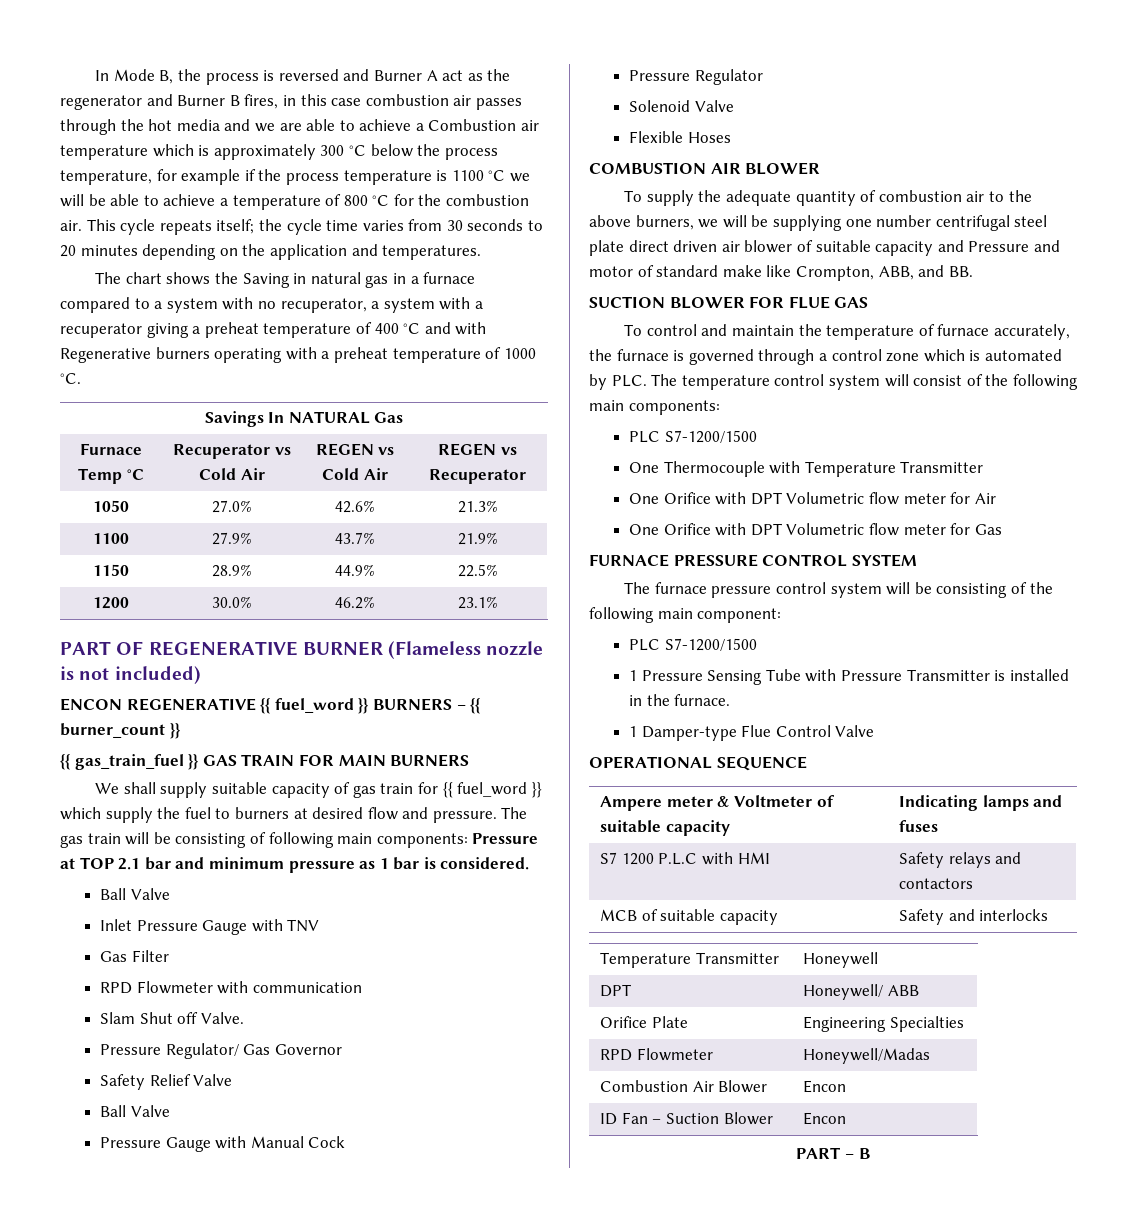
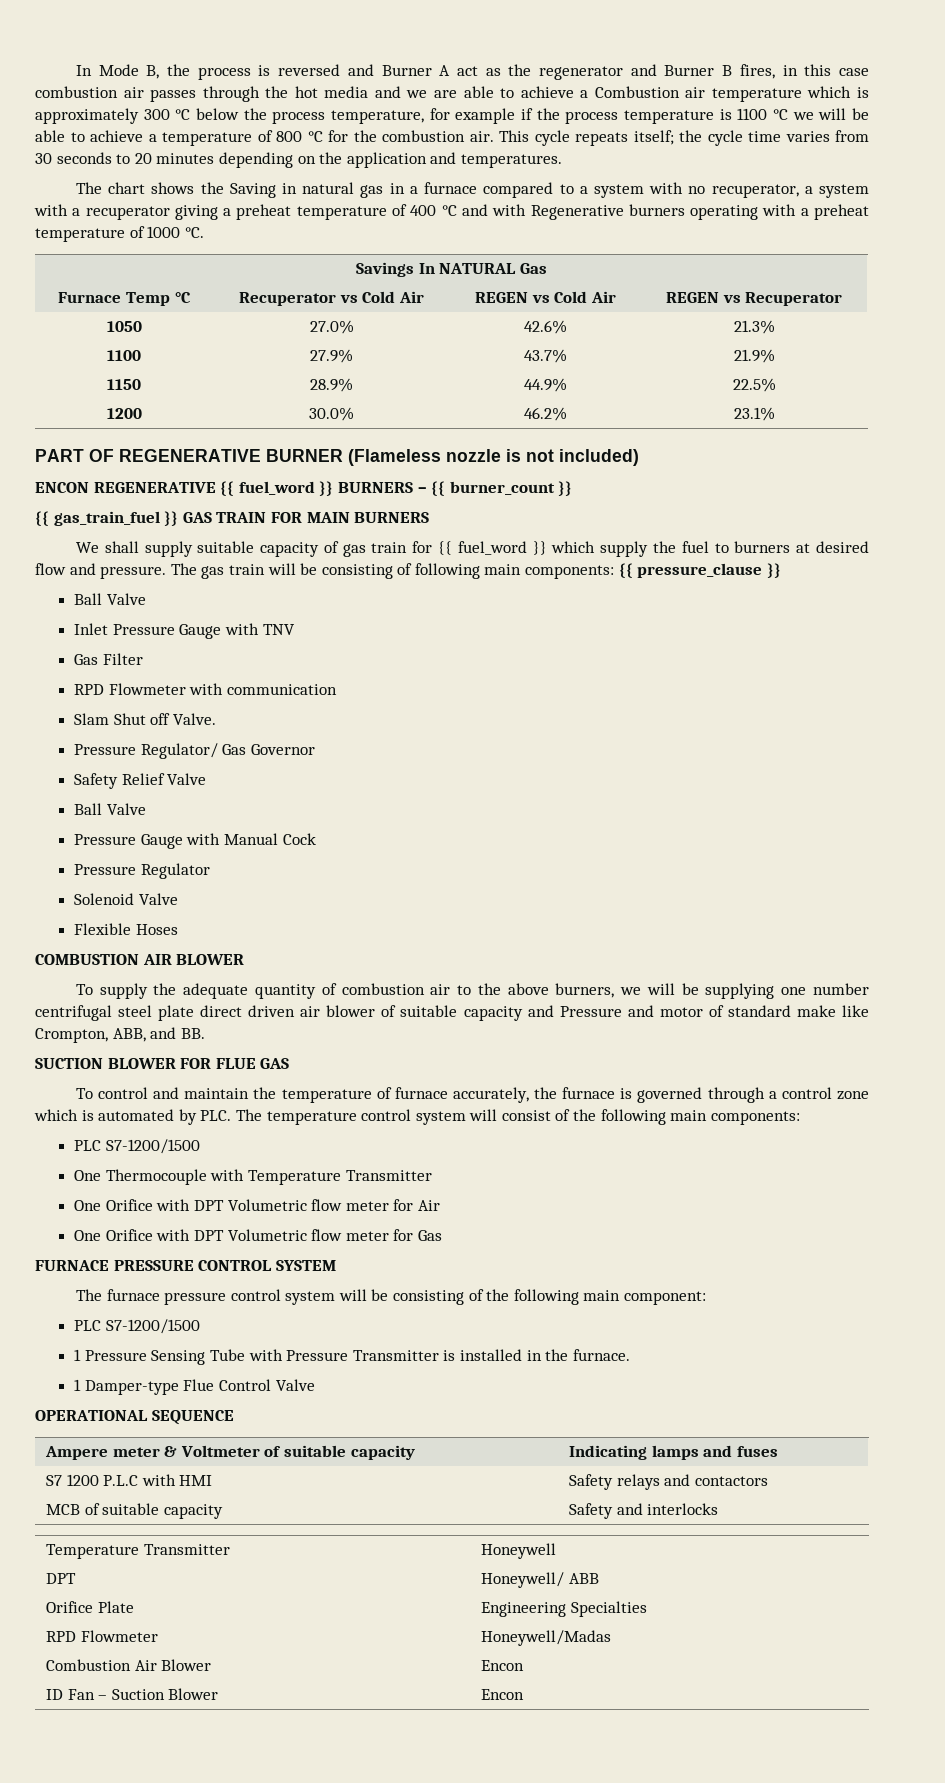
[472,833,539,844] [60,857,530,873] Pressure at TOP 2.1 bar and minimum pressure as 1 bar is considered. -> [618,563,781,578] {{ pressure_clause }}
[796,1147,870,1159] // PART – B -> (525, 1694) none

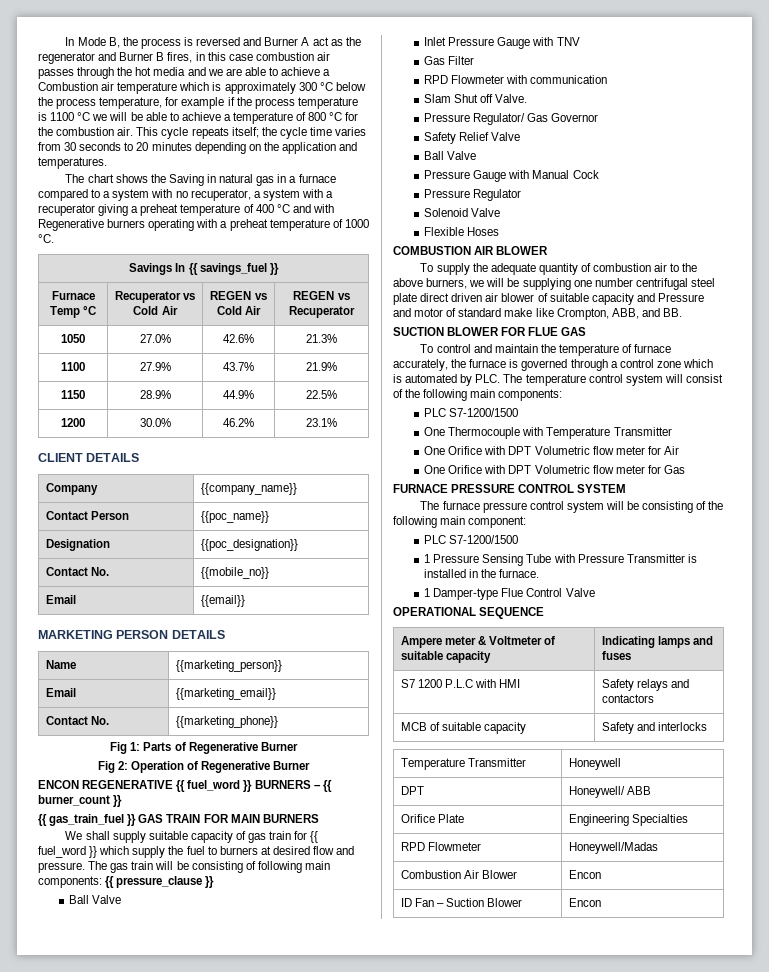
[439,263,547,274] NATURAL Gas -> [188,263,279,275] {{ savings_fuel }}
[35,449,639,466] PART OF REGENERATIVE BURNER (Flameless nozzle is not included) -> [38,453,140,462] [45,483,98,495] [200,483,297,495] [45,511,129,520] [200,511,269,523] [45,539,110,551] [200,539,298,551] [45,567,109,576] [200,567,269,579] [45,595,76,604] [200,595,245,607] [38,630,225,639] [45,660,76,669] [175,660,282,672] [45,688,76,697] [175,688,276,700] [45,716,109,725] [175,716,278,728] [110,742,298,754] [97,761,311,773] CLIENT DETAILS // Company | {{company_name}} // Contact Person | {{poc_name}} // Designation | {{poc_designation}} // Contact No. | {{mobile_no}} // Email | {{email}} // MARKETING PERSON DETAILS // Name | {{marketing_person}} // Email | {{marketing_email}} // Contact No. | {{marketing_phone}} // Fig 1: Parts of Regenerative Burner // Fig 2: Operation of Regenerative Burner

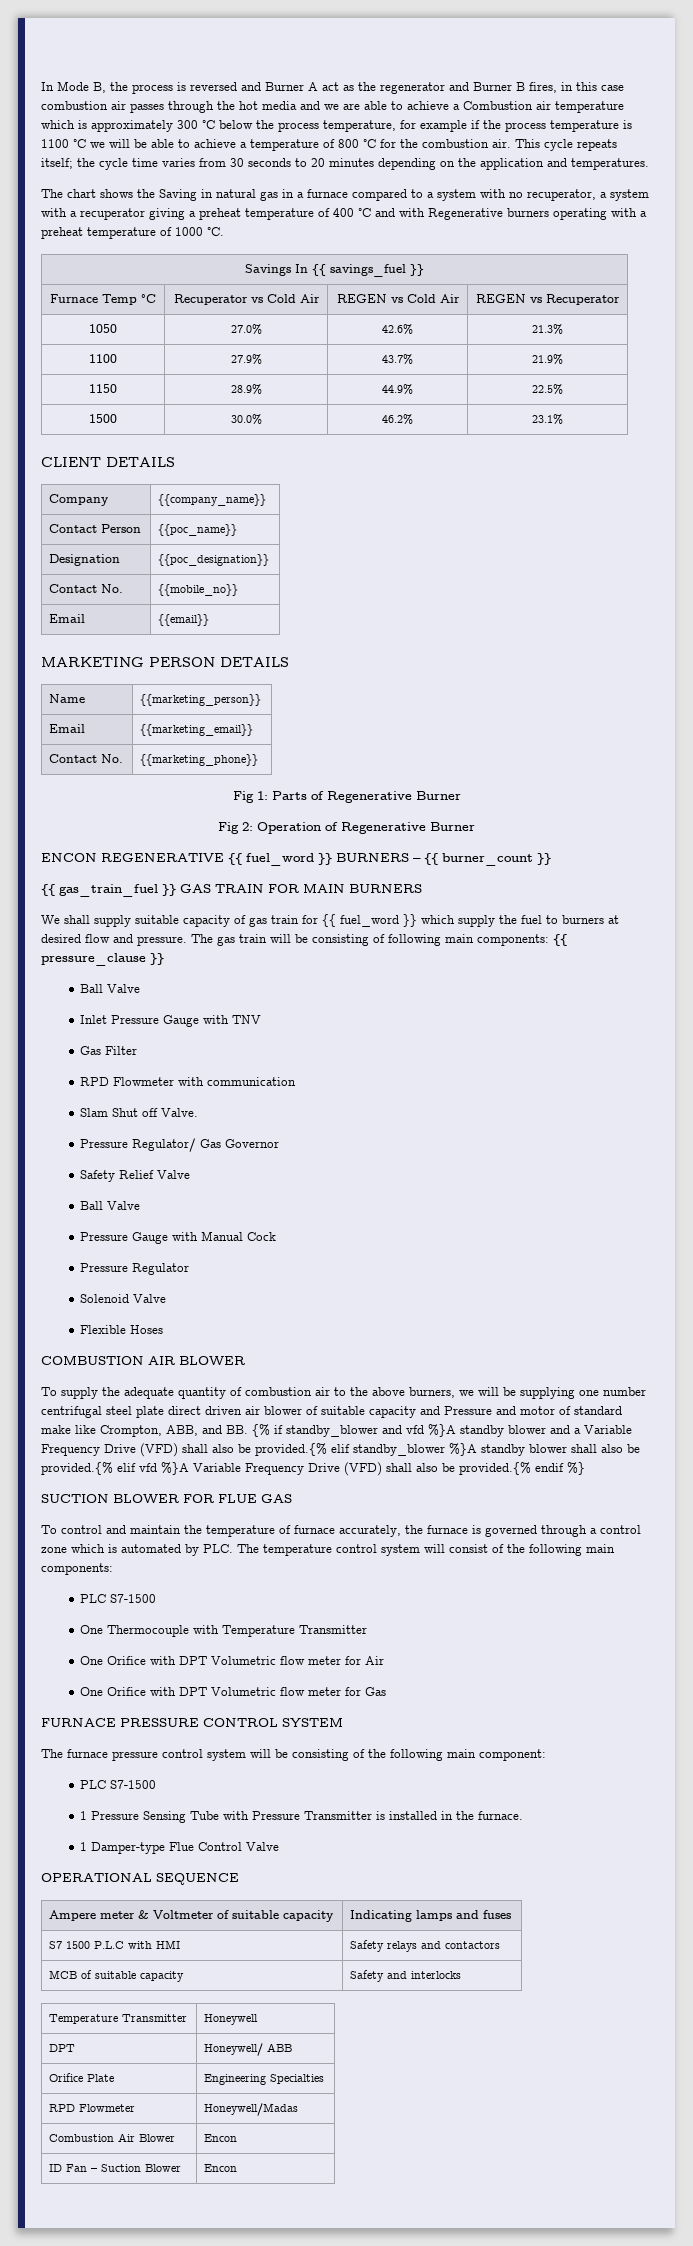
[61,418,85,427] 1200 -> [89,414,117,423] 1500
(682, 312) none -> [252,1424,632,1437] [41,1443,640,1457] [41,1462,585,1476] {% if standby_blower and vfd %}A standby blower and a Variable Frequency Drive (VFD) shall also be provided.{% elif standby_blower %}A standby blower shall also be provided.{% elif vfd %}A Variable Frequency Drive (VFD) shall also be provided.{% endif %}
[449,408,519,417] S7-1200/1500 -> [110,1594,157,1603] S7-1500
[449,535,519,544] S7-1200/1500 -> [110,1780,157,1789] S7-1500
[417,679,442,688] 1200 -> [66,1941,91,1949] 1500

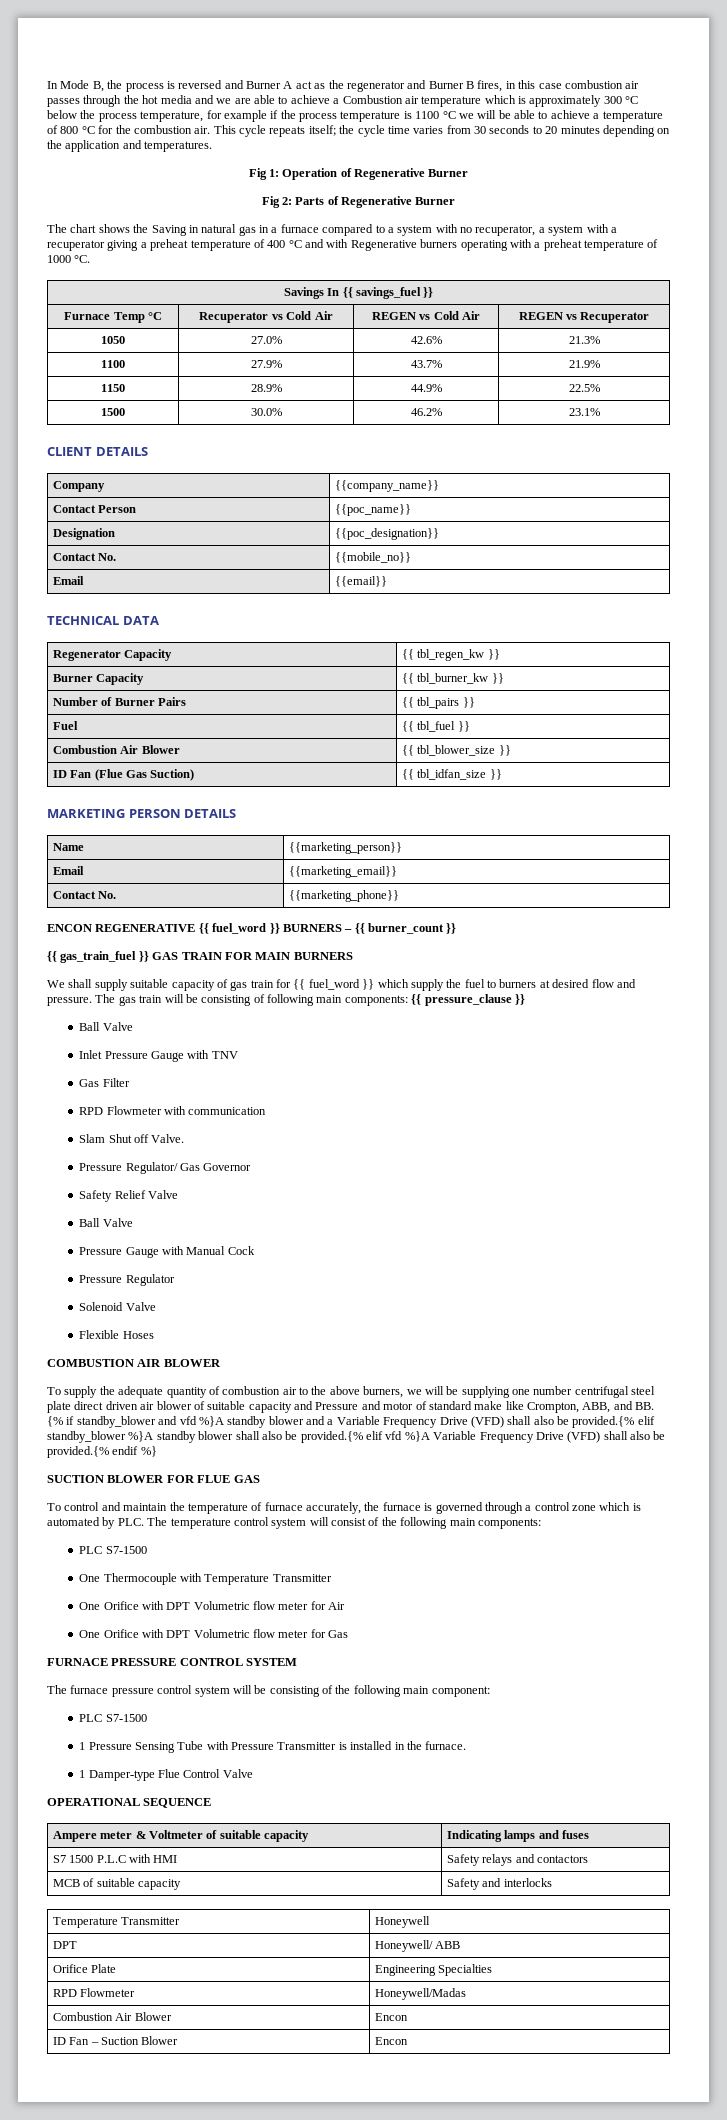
(649, 164) none -> [248,168,469,180] [261,196,456,208] // Fig 1: Operation of Regenerative Burner // Fig 2: Parts of Regenerative Burner
(210, 620) none -> [47,616,159,625] [52,649,173,661] [401,649,500,661] [52,673,145,685] [401,673,504,684] [52,697,187,706] [401,697,475,709] [52,721,78,730] [401,721,470,732] [52,745,180,754] [401,745,511,756] [52,769,195,781] [401,769,502,780] // TECHNICAL DATA // Regenerator Capacity | {{ tbl_regen_kw }} // Burner Capacity | {{ tbl_burner_kw }} // Number of Burner Pairs | {{ tbl_pairs }} // Fuel | {{ tbl_fuel }} // Combustion Air Blower | {{ tbl_blower_size }} // ID Fan (Flue Gas Suction) | {{ tbl_idfan_size }}
[232,791,461,803] [218,822,475,834] // Fig 1: Parts of Regenerative Burner // Fig 2: Operation of Regenerative Burner -> (399, 896) none

